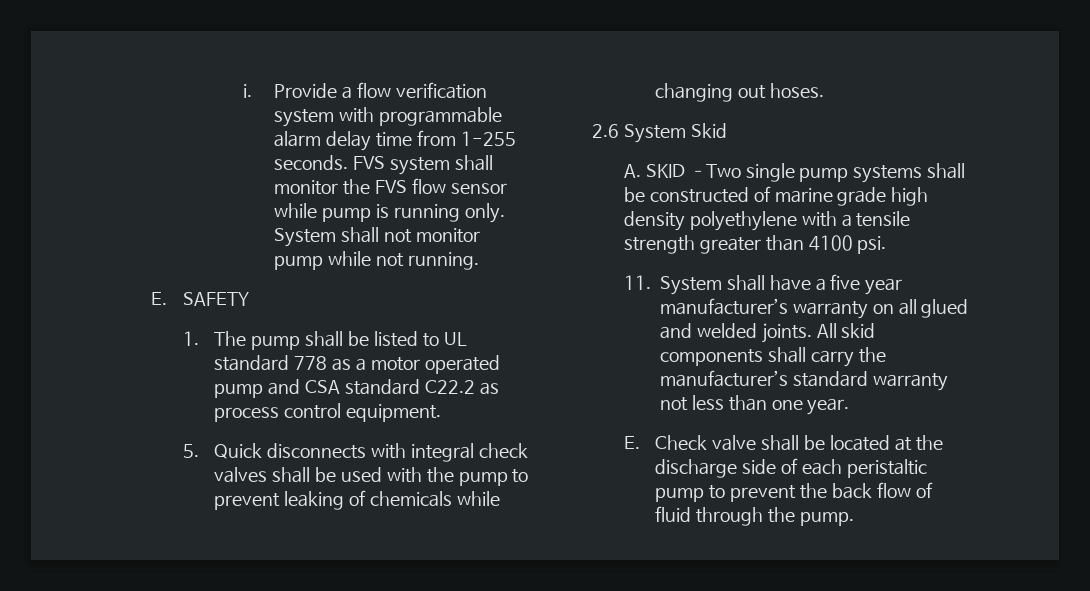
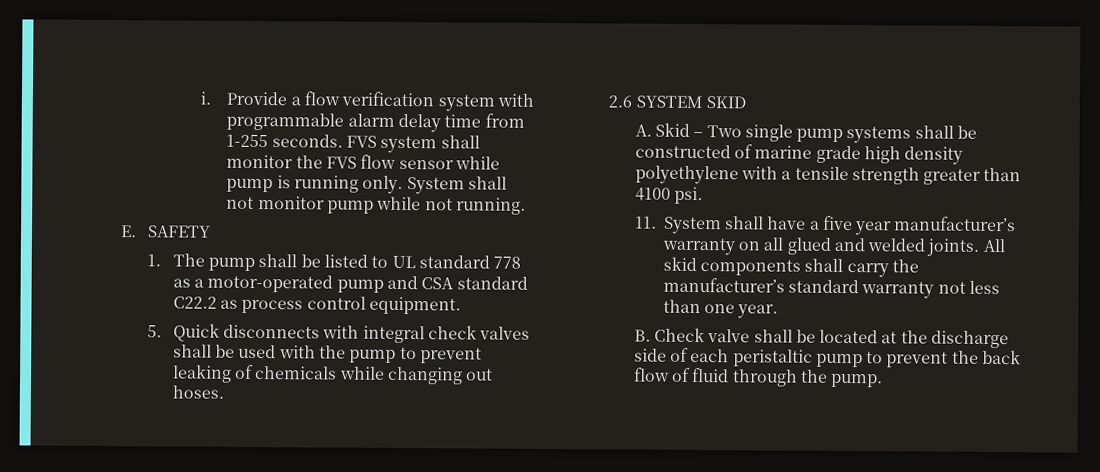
[370,355,500,374] motor operated -> [207,274,334,293] motor-operated
[624,123,728,143] System Skid -> [635,95,746,109] SYSTEM SKID
[645,164,741,178] SKID –Two -> [654,122,742,138] Skid – Two
[623,436,640,449] E. -> [633,329,651,342] B.

